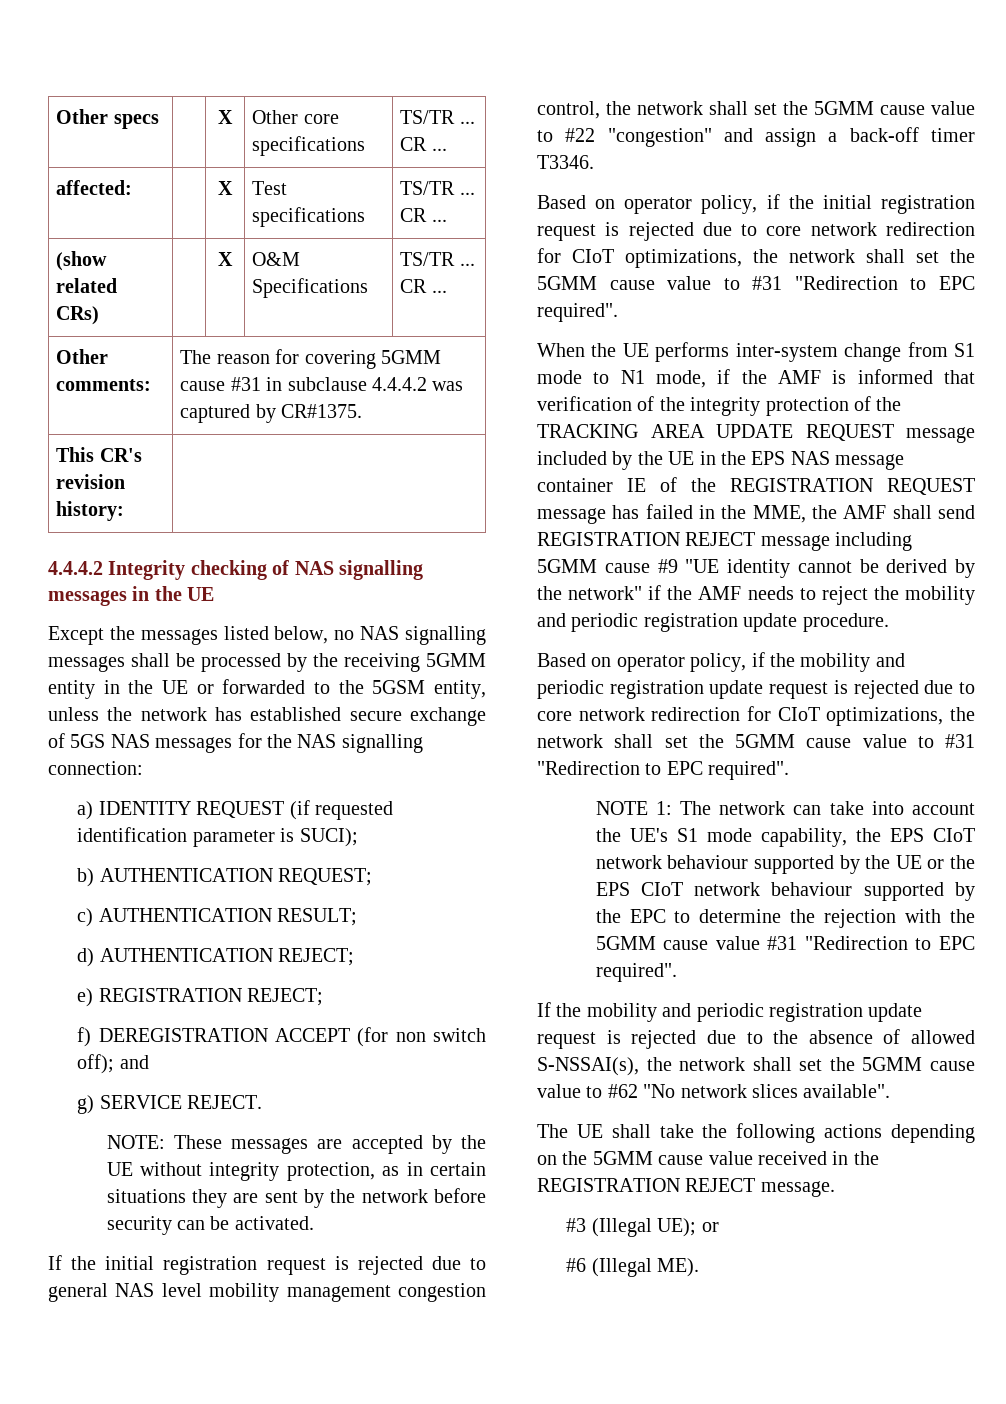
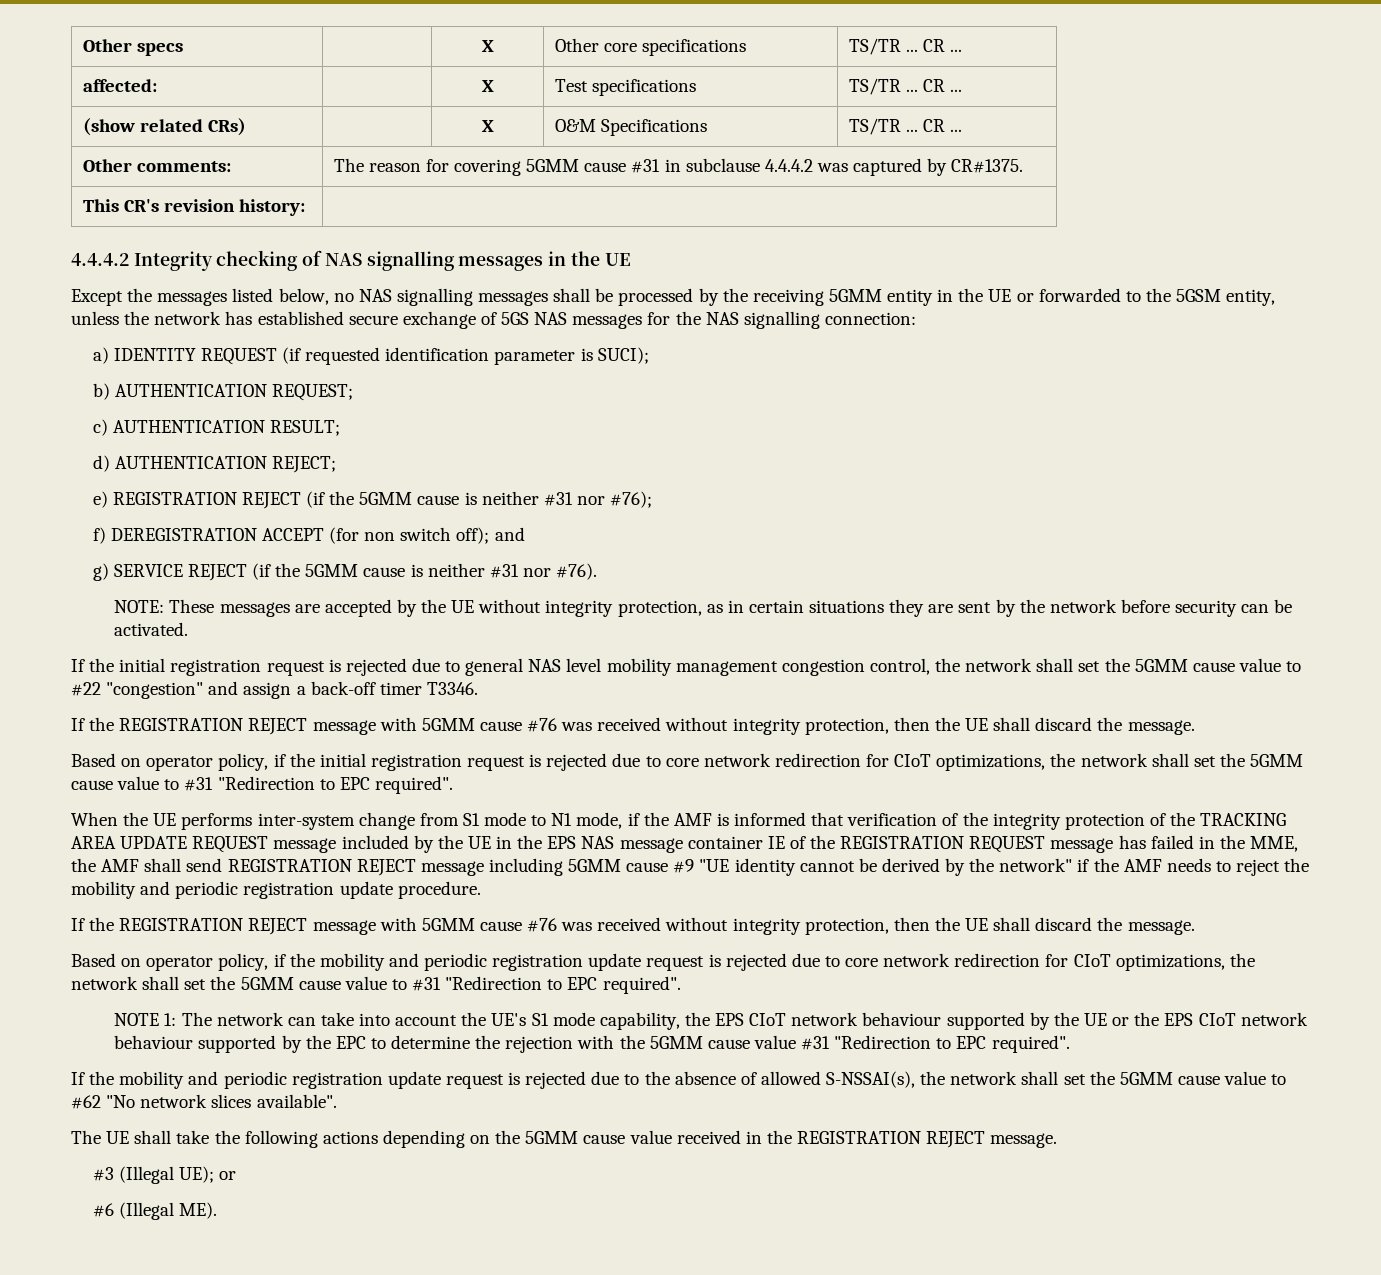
[247,988,324,1006] REJECT; -> [241,491,653,509] REJECT (if the 5GMM cause is neither #31 nor #76);
[187,1095,263,1109] REJECT. -> [187,563,598,581] REJECT (if the 5GMM cause is neither #31 nor #76).
(594, 162) none -> [71,717,1195,735] // If the REGISTRATION REJECT message with 5GMM cause #76 was received without integrity protection, then the UE shall discard the message.
(889, 622) none -> [71,917,1195,935] // If the REGISTRATION REJECT message with 5GMM cause #76 was received without integrity protection, then the UE shall discard the message.

